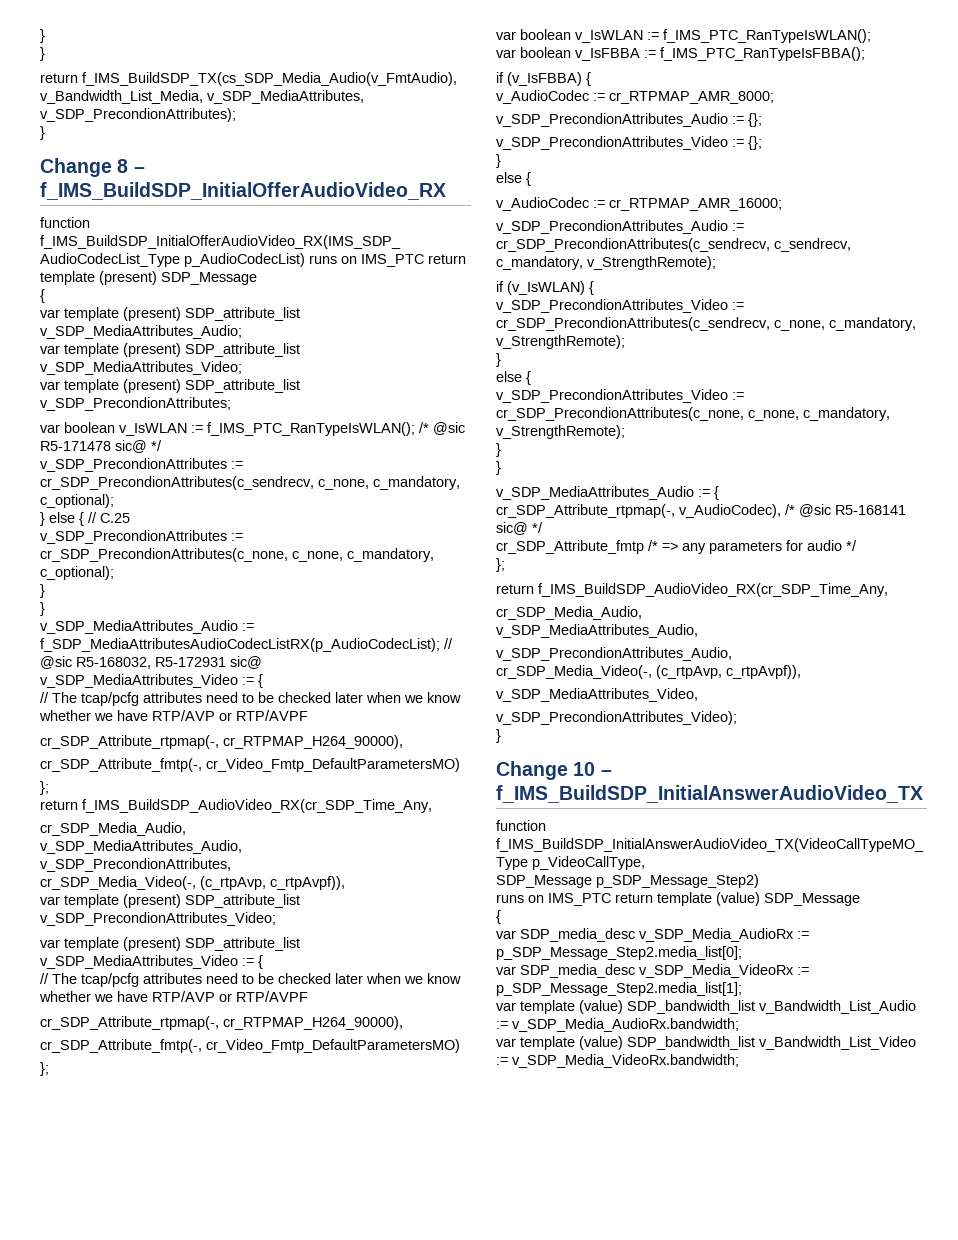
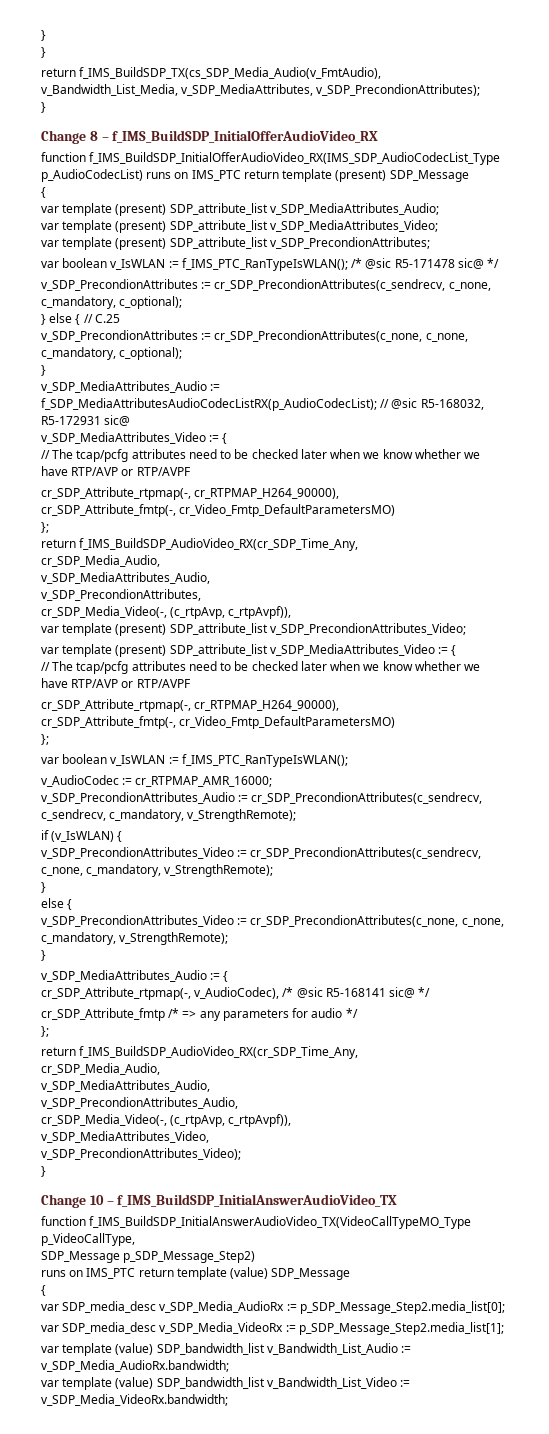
[40,602,45,616] // } -> (46, 370) none
[496,47,865,61] [496,72,591,86] [496,90,774,104] [496,113,762,127] [496,136,762,150] [496,154,501,168] [496,172,531,186] // var boolean v_IsFBBA := f_IMS_PTC_RanTypeIsFBBA(); // if (v_IsFBBA) { // v_AudioCodec := cr_RTPMAP_AMR_8000; // v_SDP_PrecondionAttributes_Audio := {}; // v_SDP_PrecondionAttributes_Video := {}; // } // else { -> (348, 760) none
[496,461,501,475] // } -> (46, 955) none

